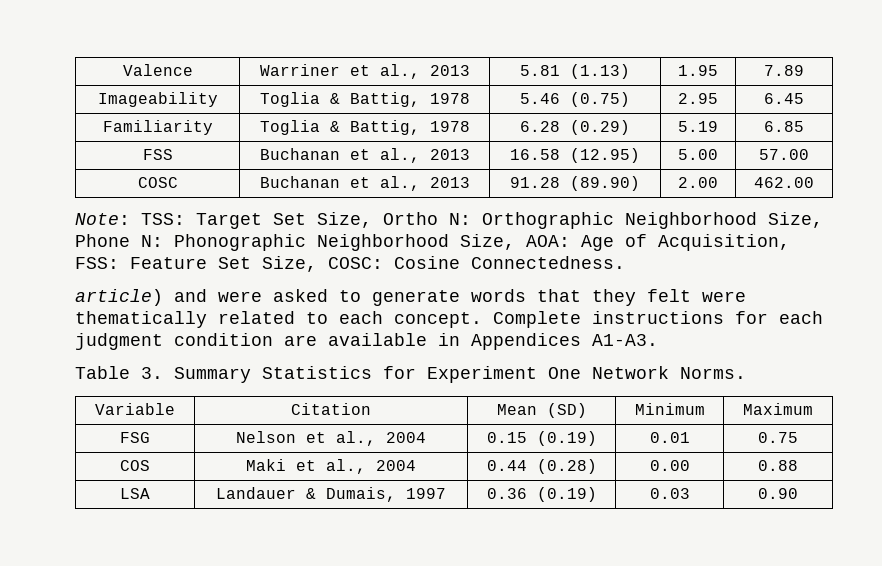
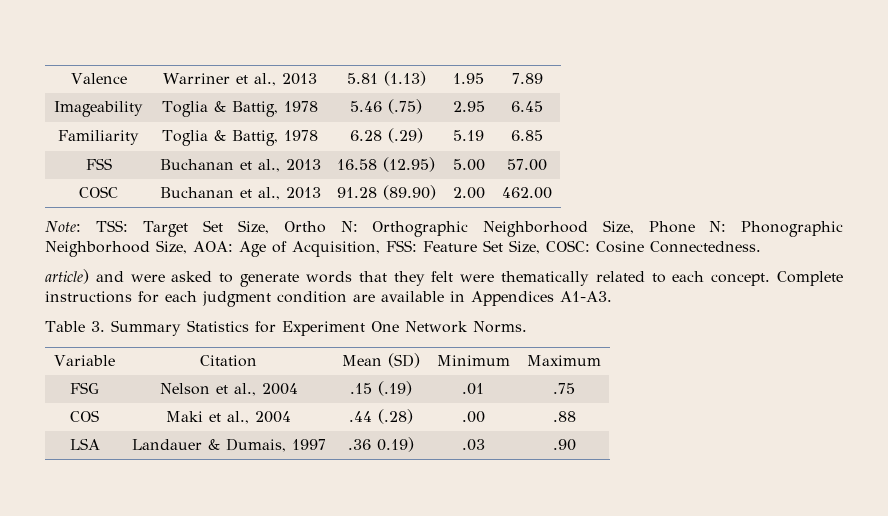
[570,92,630,107] (0.75) -> [388,99,422,114] (.75)
[570,120,630,135] (0.29) -> [387,128,423,143] (.29)
[486,431,597,446] [649,432,690,443] [758,432,798,443] 0.15 (0.19) | 0.01 | 0.75 -> [349,381,412,396] [462,383,484,395] [553,383,575,394] .15 (.19) | .01 | .75
[486,459,597,474] [649,460,690,471] [758,460,798,471] 0.44 (0.28) | 0.00 | 0.88 -> [348,409,413,424] [461,411,485,423] [552,411,576,422] .44 (.28) | .00 | .88
[486,487,597,502] [649,488,690,499] [758,488,798,499] 0.36 (0.19) | 0.03 | 0.90 -> [347,437,414,452] [461,439,485,451] [552,439,576,451] .36 0.19) | .03 | .90

